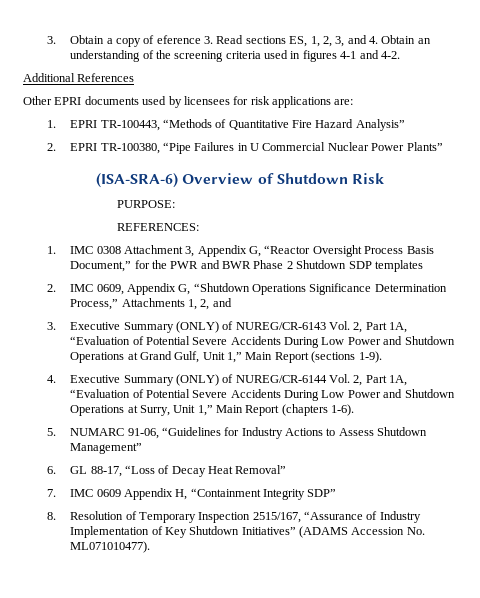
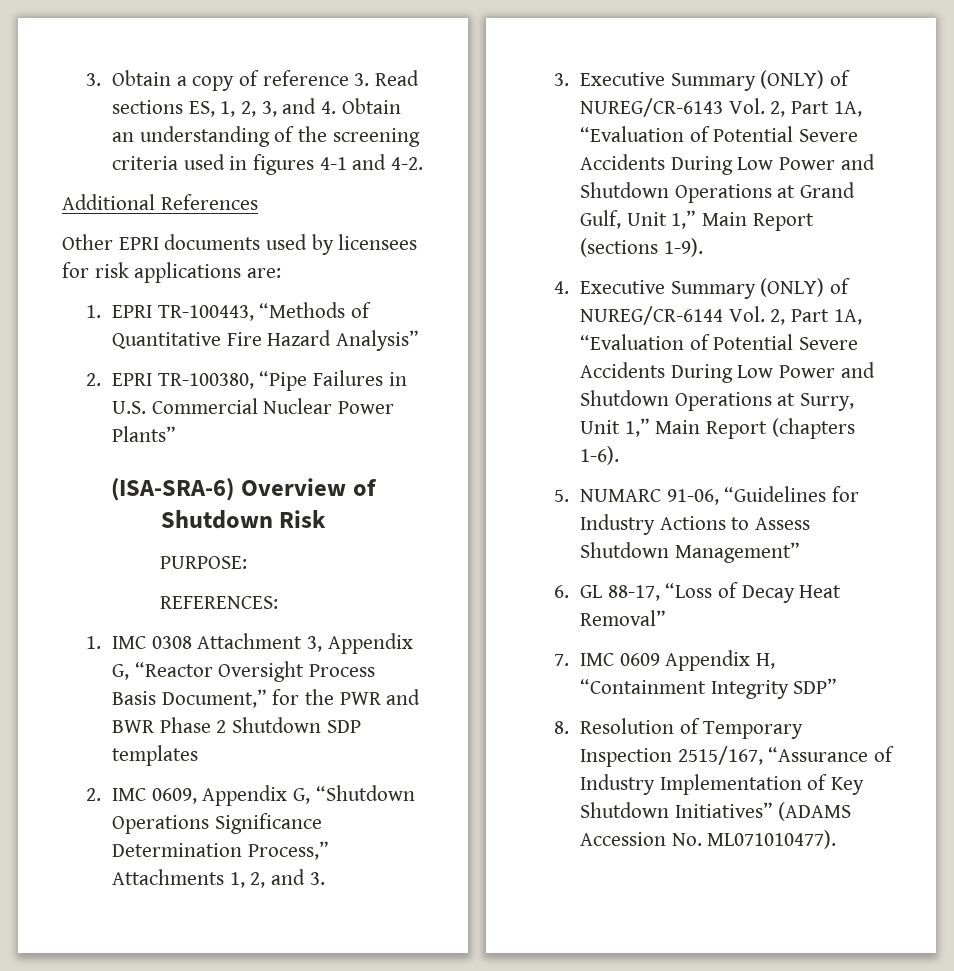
[156,35,201,44] eference -> [262,70,349,86] reference
[250,143,260,151] U -> [111,401,146,414] U.S.
(232, 302) none -> [309,872,325,885] 3.

